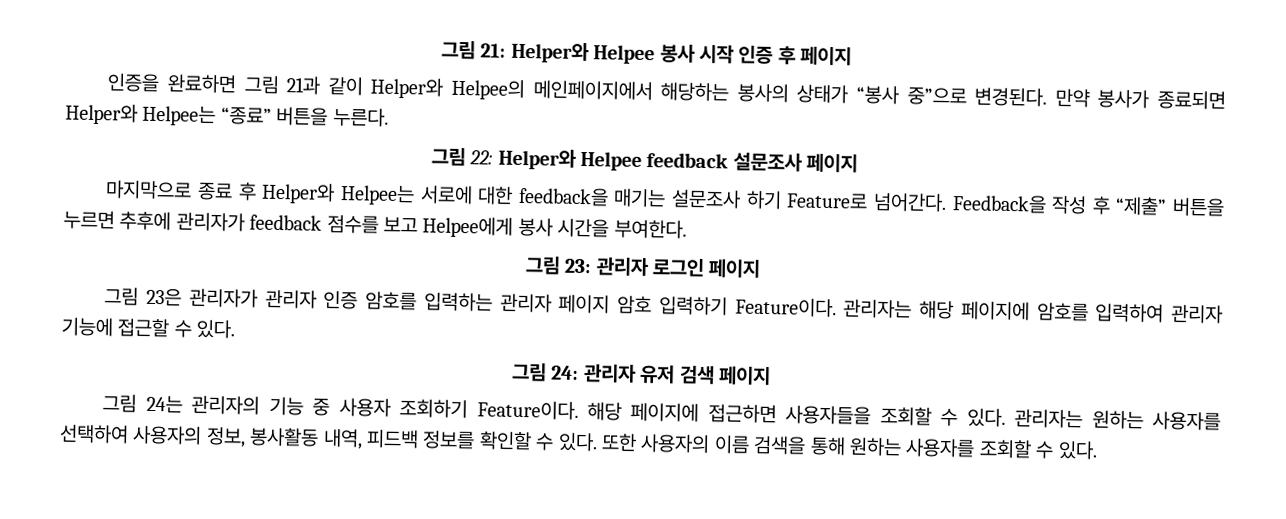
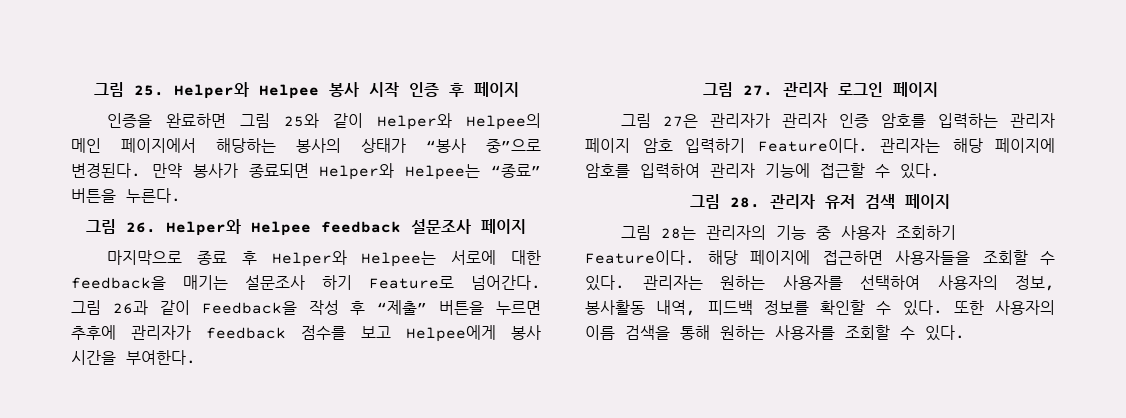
[440,40,507,60] 그림 21: -> [93,82,164,97] 그림 25.
[286,76,321,95] 21과 -> [284,113,320,128] 25와
[532,80,653,101] 메인페이지에서 -> [71,138,196,153] 메인 페이지에서
[469,150,494,165] 22: -> [126,222,156,233] 26.
(947, 202) none -> [71,300,190,315] 그림 26과 같이
[564,258,592,274] 23: -> [742,85,773,96] 27.
[146,287,183,307] 23은 -> [663,114,699,128] 27은
[551,365,580,380] 24: -> [730,197,760,208] 28.
[145,394,183,414] 24는 -> [661,226,697,240] 28는

